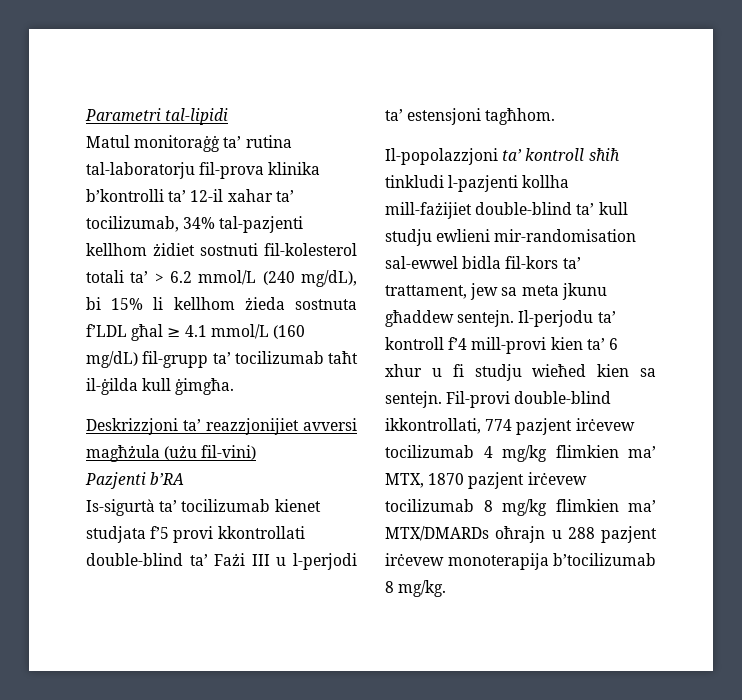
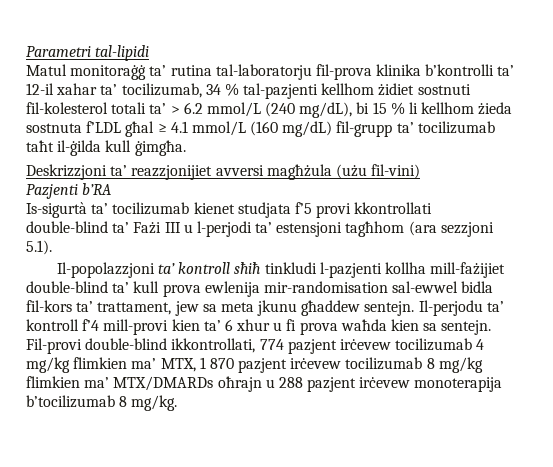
[183,217,216,229] 34% -> [205,83,239,96] 34 %
[111,298,144,310] 15% -> [372,102,405,115] 15 %
[485,108,556,125] tagħhom. -> [345,221,494,237] [26,240,52,255] tagħhom (ara sezzjoni 5.1).
[385,229,491,246] studju ewlieni -> [162,281,260,297] prova ewlenija
[474,364,587,381] studju wieħed -> [299,319,387,335] prova waħda
[428,473,465,485] 1870 -> [199,357,234,369] 1 870

